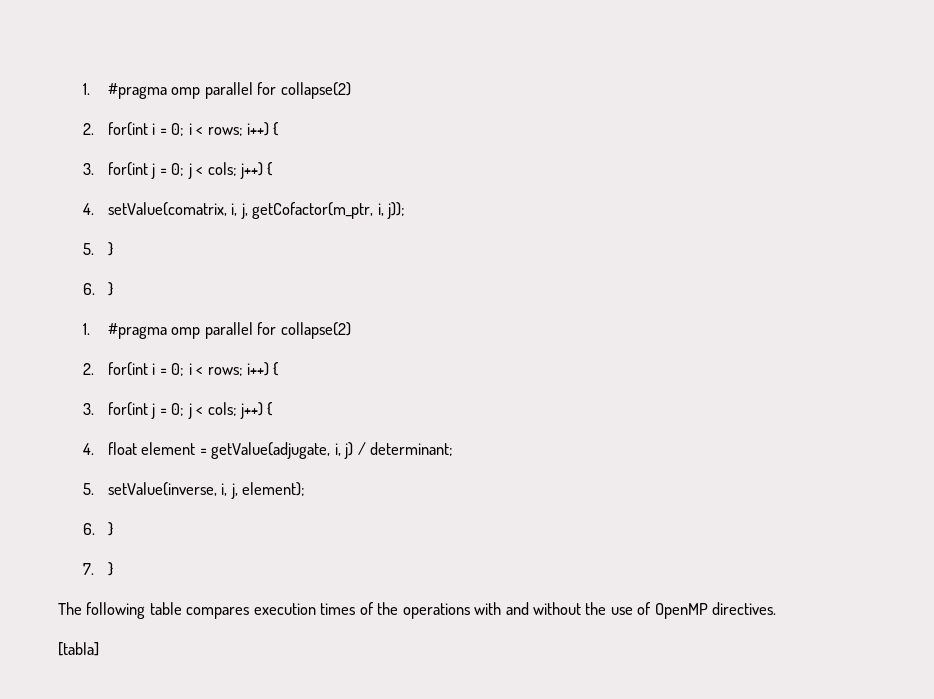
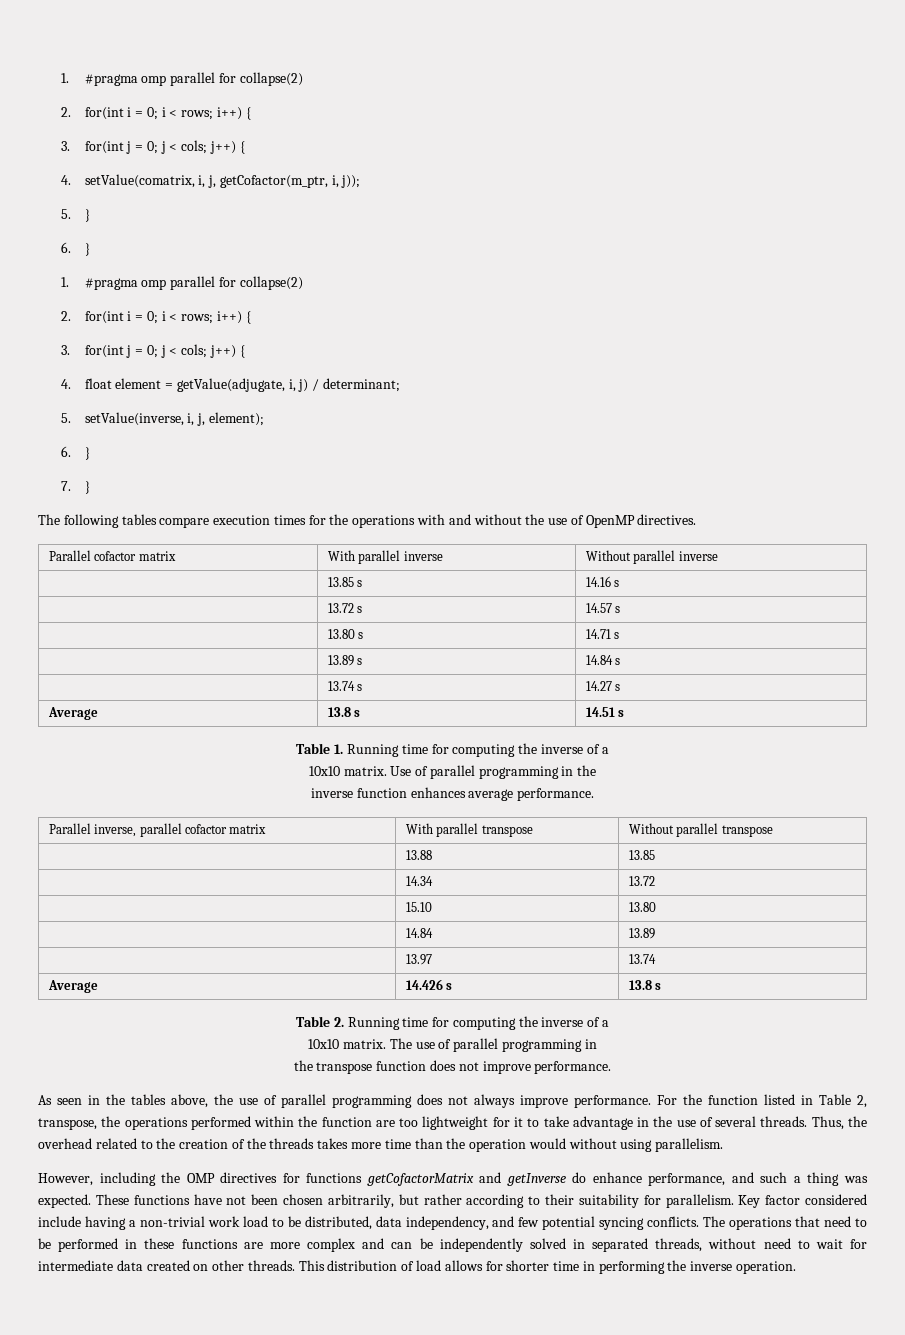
[149,602,250,619] table compares -> [121,514,210,528] tables compare
[359,602,374,615] of -> [308,515,326,525] for
[58,642,99,656] // [tabla] -> [48,550,176,561] [327,550,443,564] [585,550,718,564] [327,577,363,587] [585,576,620,587] [327,603,363,613] [585,603,621,613] [327,629,364,639] [585,629,620,639] [327,655,363,666] [585,655,621,665] [327,681,363,691] [585,681,621,691] [47,707,98,720] [327,707,361,717] [585,707,625,717] [296,743,609,757] [308,765,597,779] [310,787,595,801] [48,823,267,837] [405,823,533,837] [628,823,773,837] [405,850,432,860] [628,850,655,860] [405,876,433,886] [628,876,655,886] [405,902,432,912] [628,902,656,912] [405,928,433,938] [628,928,655,939] [405,954,432,965] [628,954,656,964] [47,980,98,993] [405,979,453,990] [628,980,662,990] [295,1016,610,1030] [308,1038,597,1052] [293,1060,612,1074] [38,1094,867,1108] [38,1116,867,1130] [38,1138,724,1152] [38,1172,868,1186] [38,1194,868,1208] [38,1216,868,1230] [38,1238,867,1252] [38,1260,797,1274] // Parallel cofactor matrix | With parallel inverse | Without parallel inverse // | 13.85 s | 14.16 s // | 13.72 s | 14.57 s // | 13.80 s | 14.71 s // | 13.89 s | 14.84 s // | 13.74 s | 14.27 s // Average | 13.8 s | 14.51 s // Table 1. Running time for computing the inverse of a // 10x10 matrix. Use of parallel programming in the // inverse function enhances average performance. // Parallel inverse, parallel cofactor matrix | With parallel transpose | Without parallel transpose // | 13.88 | 13.85 // | 14.34 | 13.72 // | 15.10 | 13.80 // | 14.84 | 13.89 // | 13.97 | 13.74 // Average | 14.426 s | 13.8 s // Table 2. Running time for computing the inverse of a // 10x10 matrix. The use of parallel programming in // the transpose function does not improve performance. // As seen in the tables above, the use of parallel programming does not always improve performance. For the function listed in Table 2, transpose, the operations performed within the function are too lightweight for it to take advantage in the use of several threads. Thus, the overhead related to the creation of the threads takes more time than the operation would without using parallelism. // However, including the OMP directives for functions getCofactorMatrix and getInverse do enhance performance, and such a thing was expected. These functions have not been chosen arbitrarily, but rather according to their suitability for parallelism. Key factor considered include having a non-trivial work load to be distributed, data independency, and few potential syncing conflicts. The operations that need to be performed in these functions are more complex and can be independently solved in separated threads, without need to wait for intermediate data created on other threads. This distribution of load allows for shorter time in performing the inverse operation.

